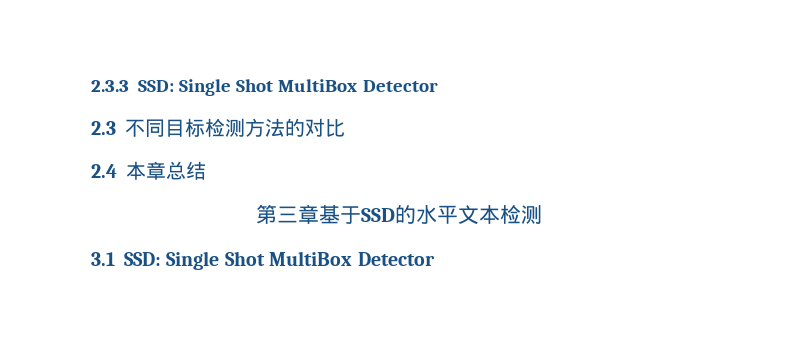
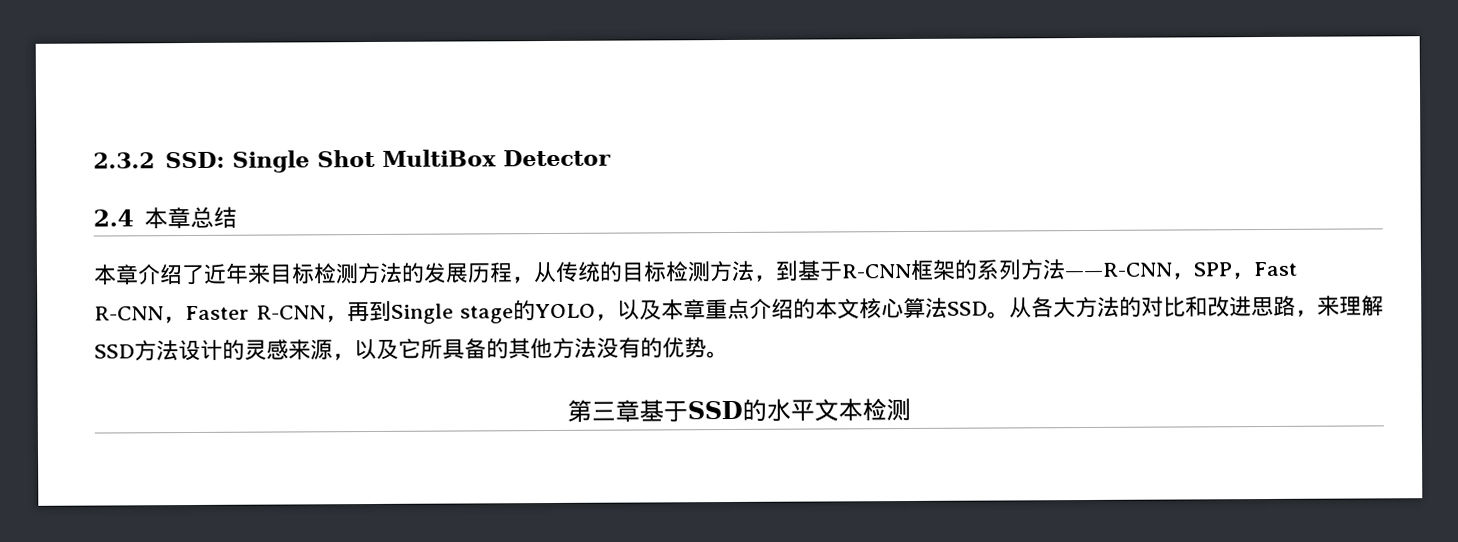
[91,80,129,92] 2.3.3 -> [93,152,155,169] 2.3.2
[91,118,345,137] [91,161,206,180] 2.3不同目标检测方法的对比 // 2.4本章总结 -> [93,206,237,230] [93,259,1298,286] [94,295,1384,324] [94,337,729,361] 2.4本章总结 // 本章介绍了近年来目标检测方法的发展历程，从传统的目标检测方法，到基于R-CNN框架的系列方法——R-CNN，SPP，Fast R-CNN，Faster R-CNN，再到Single stage的YOLO，以及本章重点介绍的本文核心算法SSD。从各大方法的对比和改进思路，来理解SSD方法设计的灵感来源，以及它所具备的其他方法没有的优势。
[91,251,435,270] // 3.1 SSD: Single Shot MultiBox Detector -> (911, 409) none

